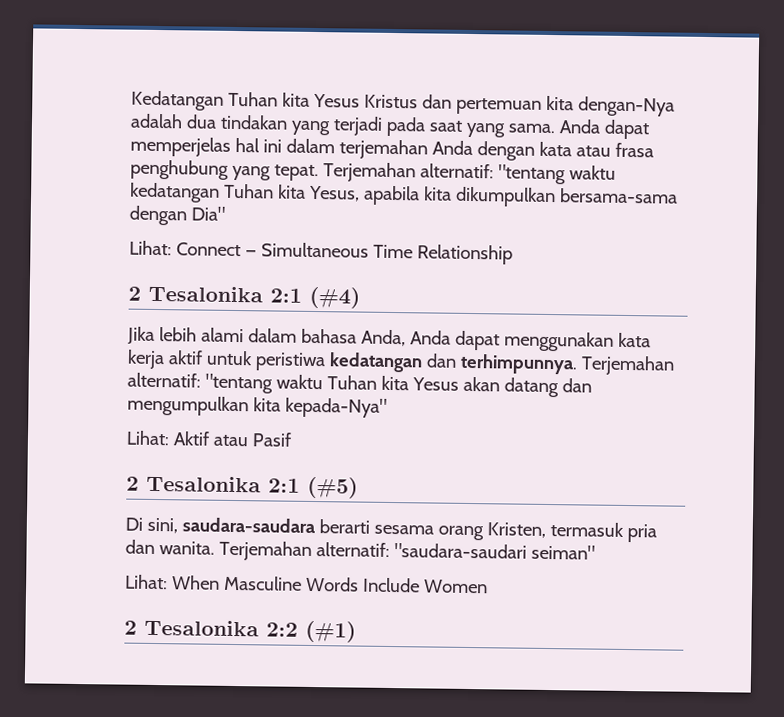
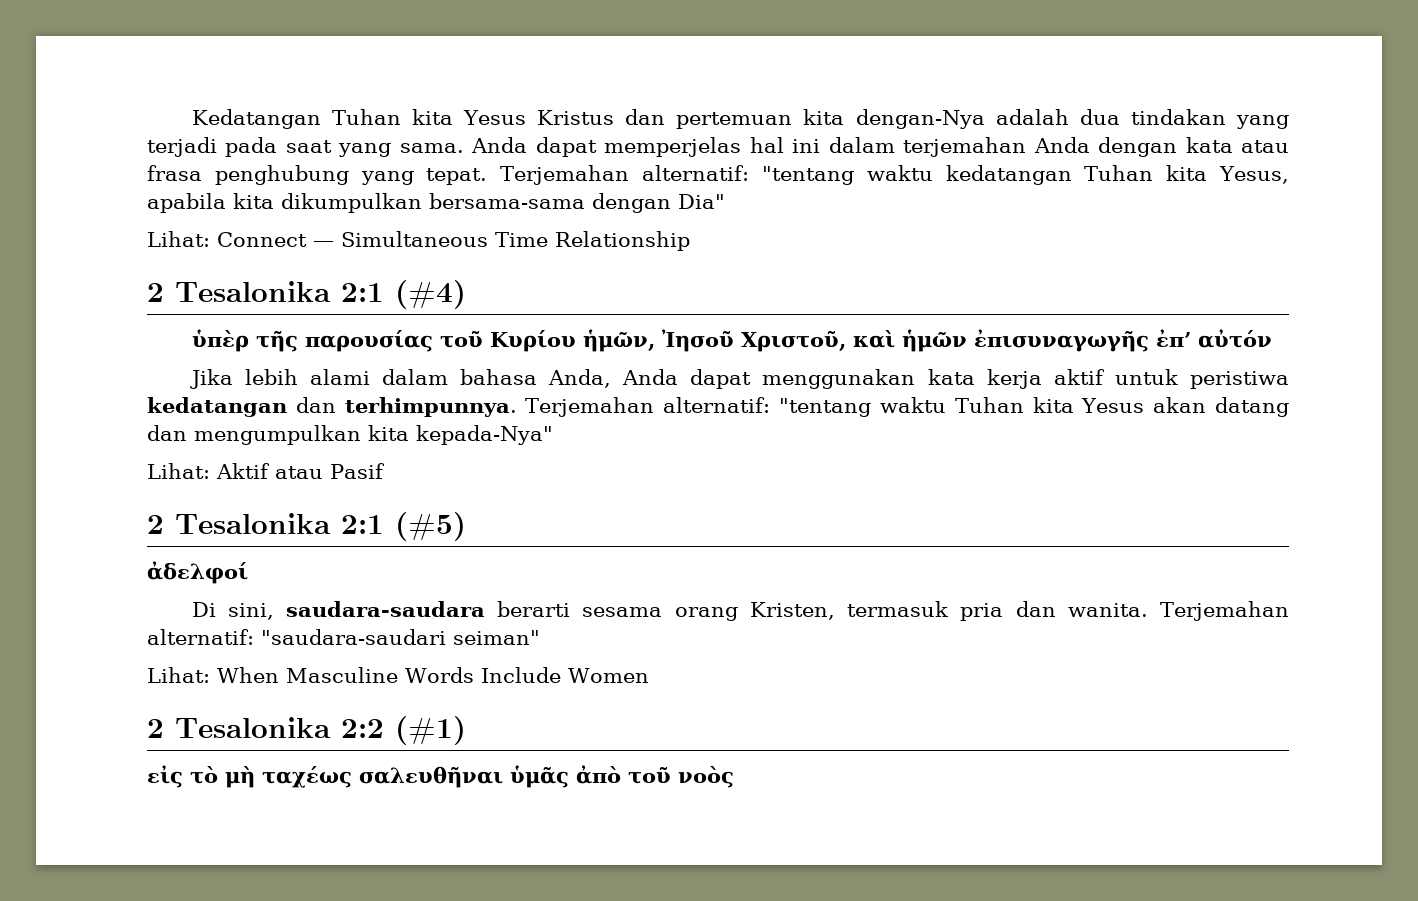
(360, 297) none -> [191,329,1272,352] // ὑπὲρ τῆς παρουσίας τοῦ Κυρίου ἡμῶν, Ἰησοῦ Χριστοῦ, καὶ ἡμῶν ἐπισυναγωγῆς ἐπ’ αὐτόν
(358, 487) none -> [147,561,248,584] // ἀδελφοί
(356, 631) none -> [147,765,734,788] // εἰς τὸ μὴ ταχέως σαλευθῆναι ὑμᾶς ἀπὸ τοῦ νοὸς

